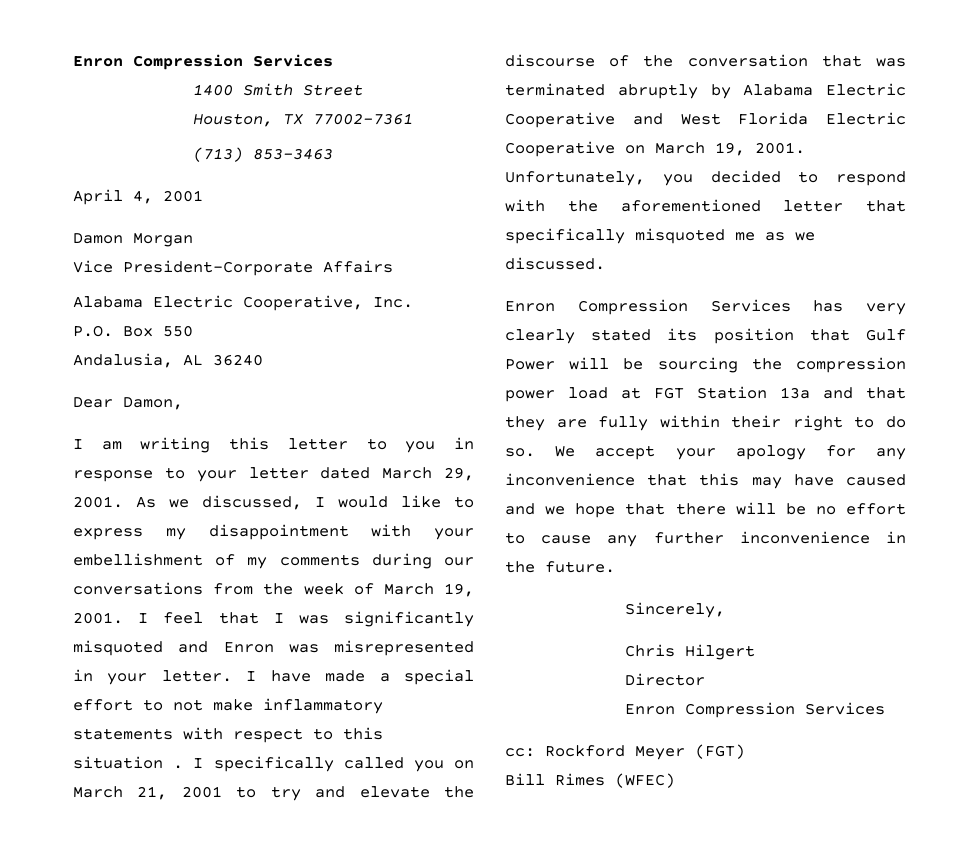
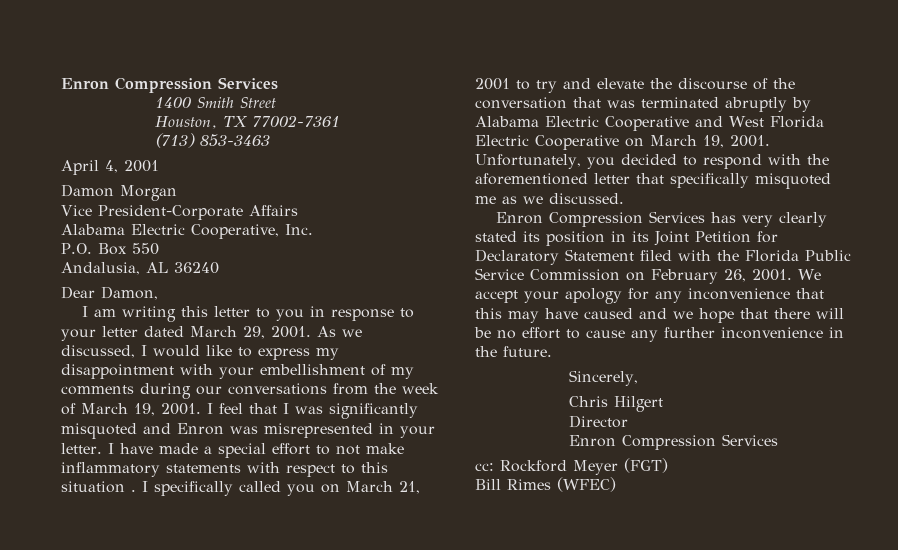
[809,329,906,341] [505,357,906,373] [505,386,906,402] [505,415,906,431] [505,448,535,457] that Gulf Power will be sourcing the compression power load at FGT Station 13a and that they are fully within their right to do so. -> [611,231,778,246] [475,249,851,265] [475,268,792,284] in its Joint Petition for Declaratory Statement filed with the Florida Public Service Commission on February 26, 2001.

